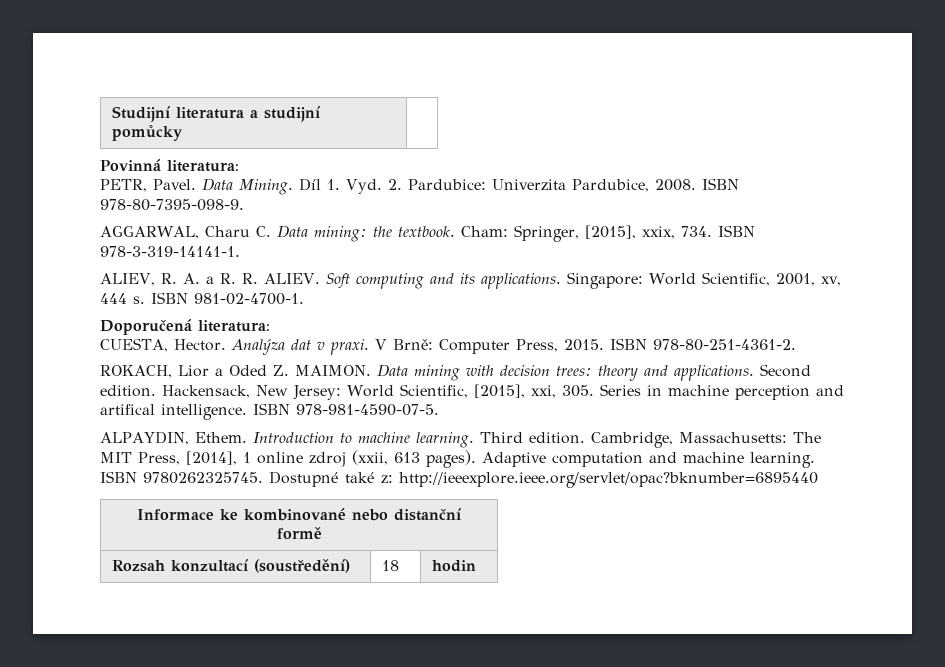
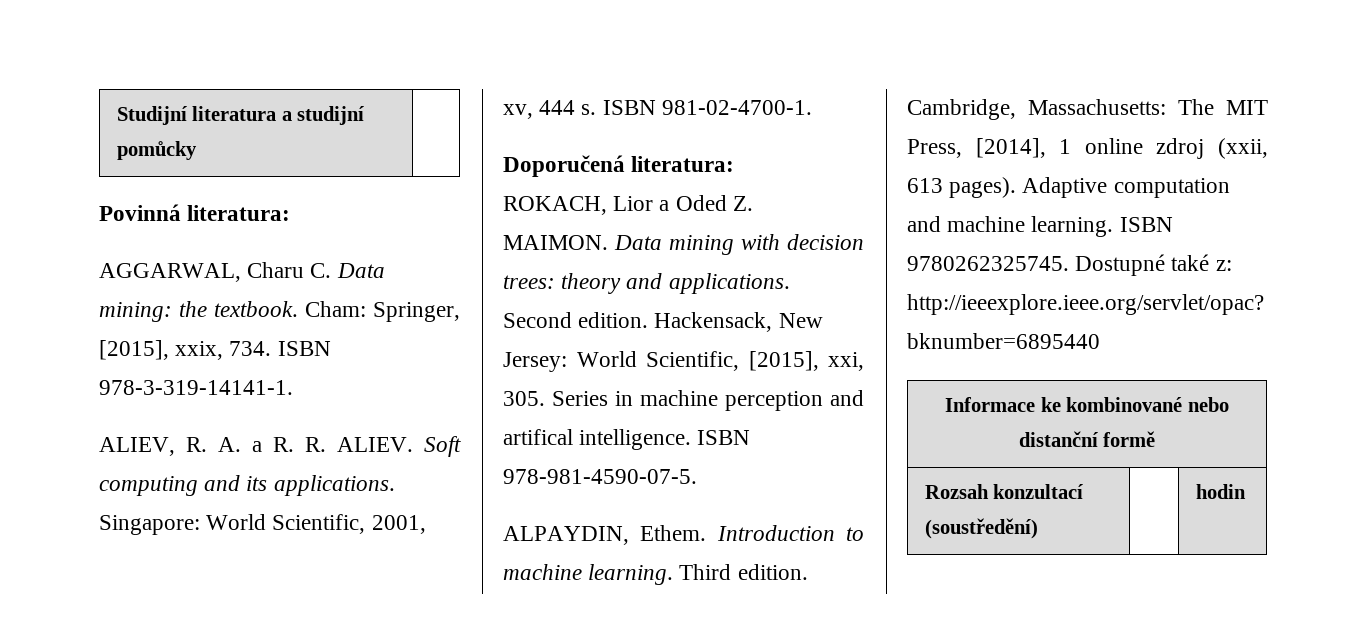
[100,178,739,195] [100,199,244,211] // PETR, Pavel. Data Mining. Díl 1. Vyd. 2. Pardubice: Univerzita Pardubice, 2008. ISBN 978-80-7395-098-9. -> (291, 213) none
[100,338,796,355] // CUESTA, Hector. Analýza dat v praxi. V Brně: Computer Press, 2015. ISBN 978-80-251-4361-2. -> (735, 164) none
[381,560,399,571] 18 -> (1038, 528) none

